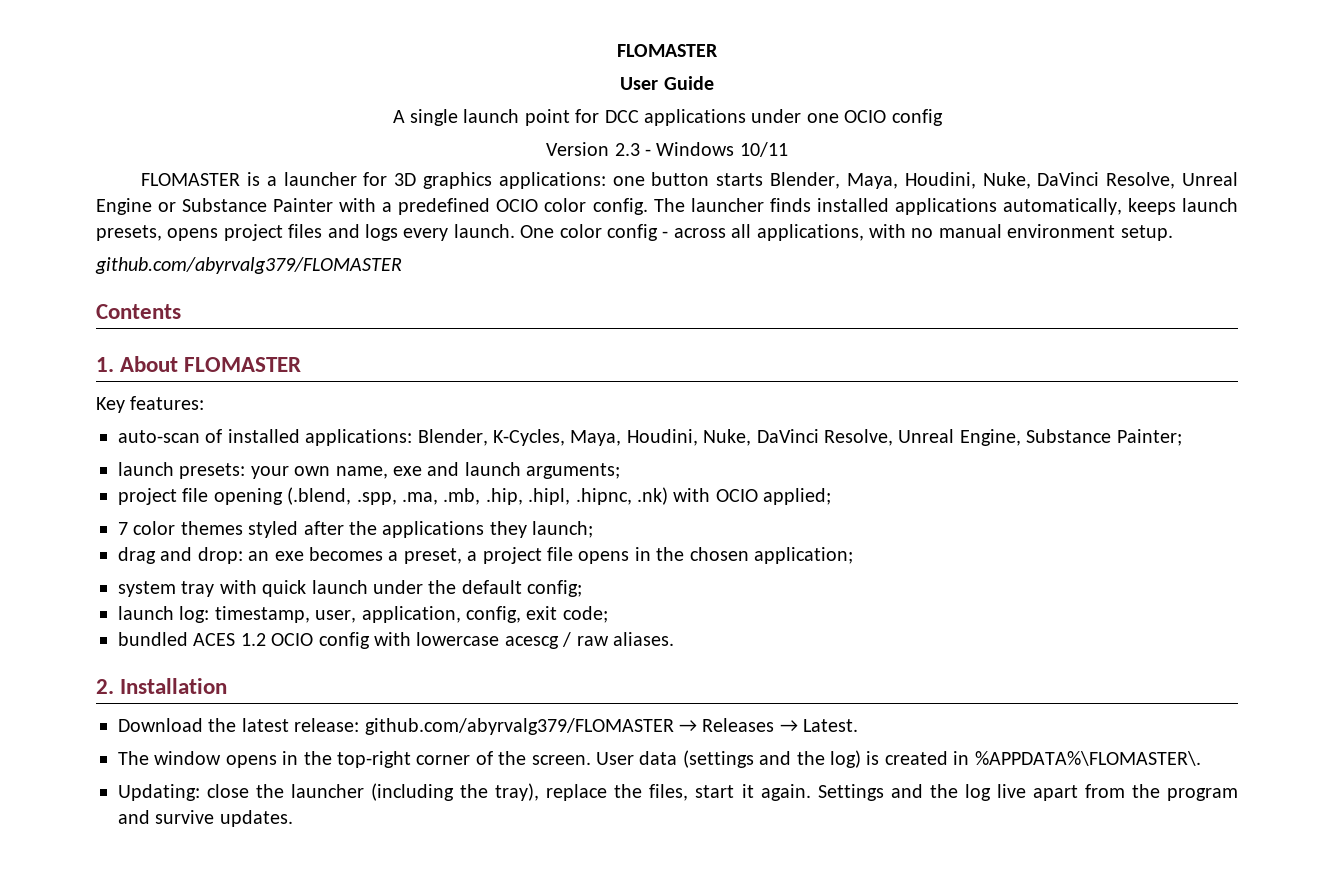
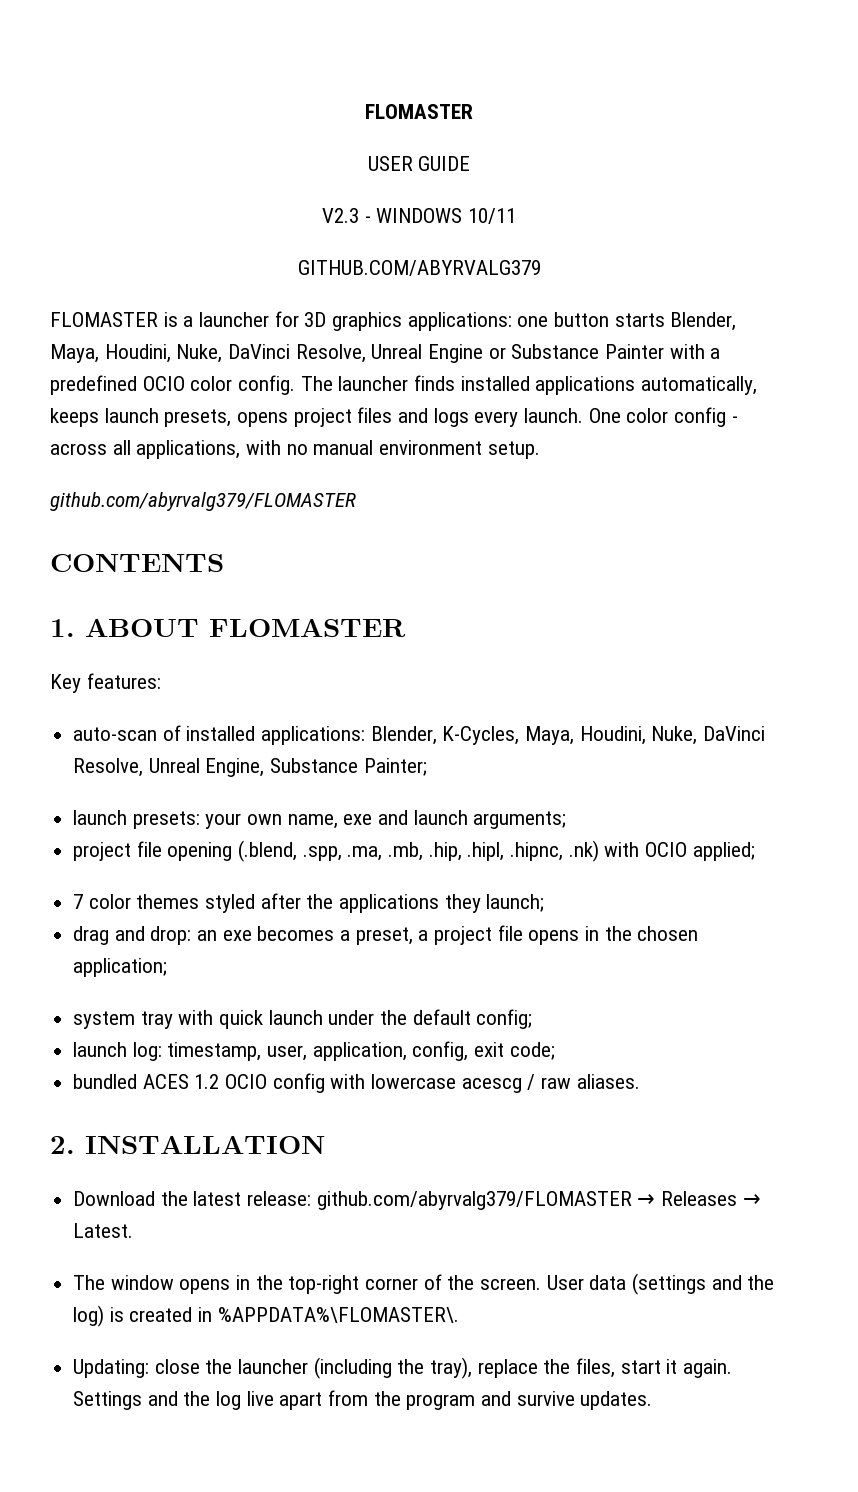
[617,44,718,57] [620,76,714,90] [392,109,943,126] [546,142,788,157] FLOMASTER // User Guide // A single launch point for DCC applications under one OCIO config // Version 2.3 - Windows 10/11 -> [365,104,473,119] [367,156,471,171] [321,208,517,224] [297,260,541,276] FLOMASTER // USER GUIDE // V2.3 - WINDOWS 10/11 // GITHUB.COM/ABYRVALG379
[96,304,181,319] Contents -> [50,553,224,572] CONTENTS
[120,356,179,372] About -> [85,618,199,637] ABOUT
[120,678,228,694] Installation -> [85,1135,325,1154] INSTALLATION

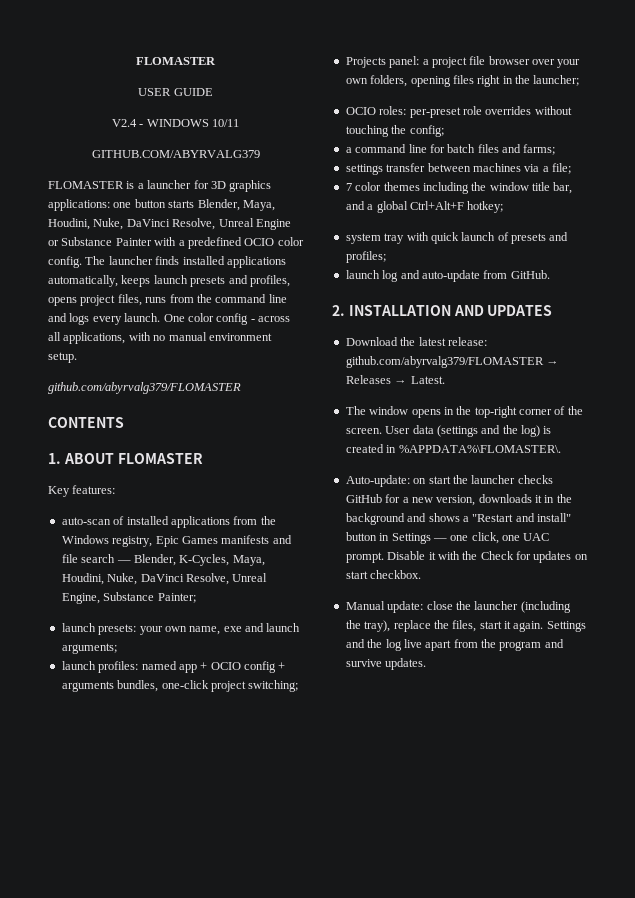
[321,208,359,223] V2.3 -> [111,119,137,127] V2.4
[164,407,393,427] presets, opens project files -> [190,275,290,287] [48,294,287,306] presets and profiles, opens project files, runs from the command line
[261,726,366,745] applications: -> [170,516,276,528] [61,535,292,547] [61,554,131,563] applications from the Windows registry, Epic Games manifests and file search —
[73,840,755,862] [73,893,545,913] [73,925,699,945] [73,958,168,977] project file opening (.blend, .spp, .ma, .mb, .hip, .hipl, .hipnc, .nk) with OCIO applied; // 7 color themes styled after the applications they launch; // drag and drop: an exe becomes a preset, a project file opens in the chosen application; -> [61,661,286,673] [61,680,299,692] [345,56,581,68] [345,75,580,87] [345,106,572,118] [345,125,444,137] [345,144,556,155] [345,163,571,175] [345,182,573,194] [345,201,504,213] launch profiles: named app + OCIO config + arguments bundles, one-click project switching; // Projects panel: a project file browser over your own folders, opening files right in the launcher; // OCIO roles: per-preset role overrides without touching the config; // a command line for batch files and farms; // settings transfer between machines via a file; // 7 color themes including the window title bar, and a global Ctrl+Alt+F hotkey;
[328,1009,533,1029] [73,1041,555,1061] [73,1073,640,1093] under the default config; // launch log: timestamp, user, application, config, exit code; // bundled ACES 1.2 OCIO config with lowercase acescg / raw aliases. -> [497,232,569,244] [345,251,386,263] [345,270,550,282] of presets and profiles; // launch log and auto-update from GitHub.
(325, 1144) none -> [453,305,553,316] AND UPDATES
[73,1359,150,1378] Updating: -> [345,475,553,487] [345,494,572,506] [345,513,571,525] [345,532,550,544] [345,551,588,563] [345,570,422,579] [345,601,424,613] Auto-update: on start the launcher checks GitHub for a new version, downloads it in the background and shows a "Restart and install" button in Settings — one click, one UAC prompt. Disable it with the Check for updates on start checkbox. // Manual update:

